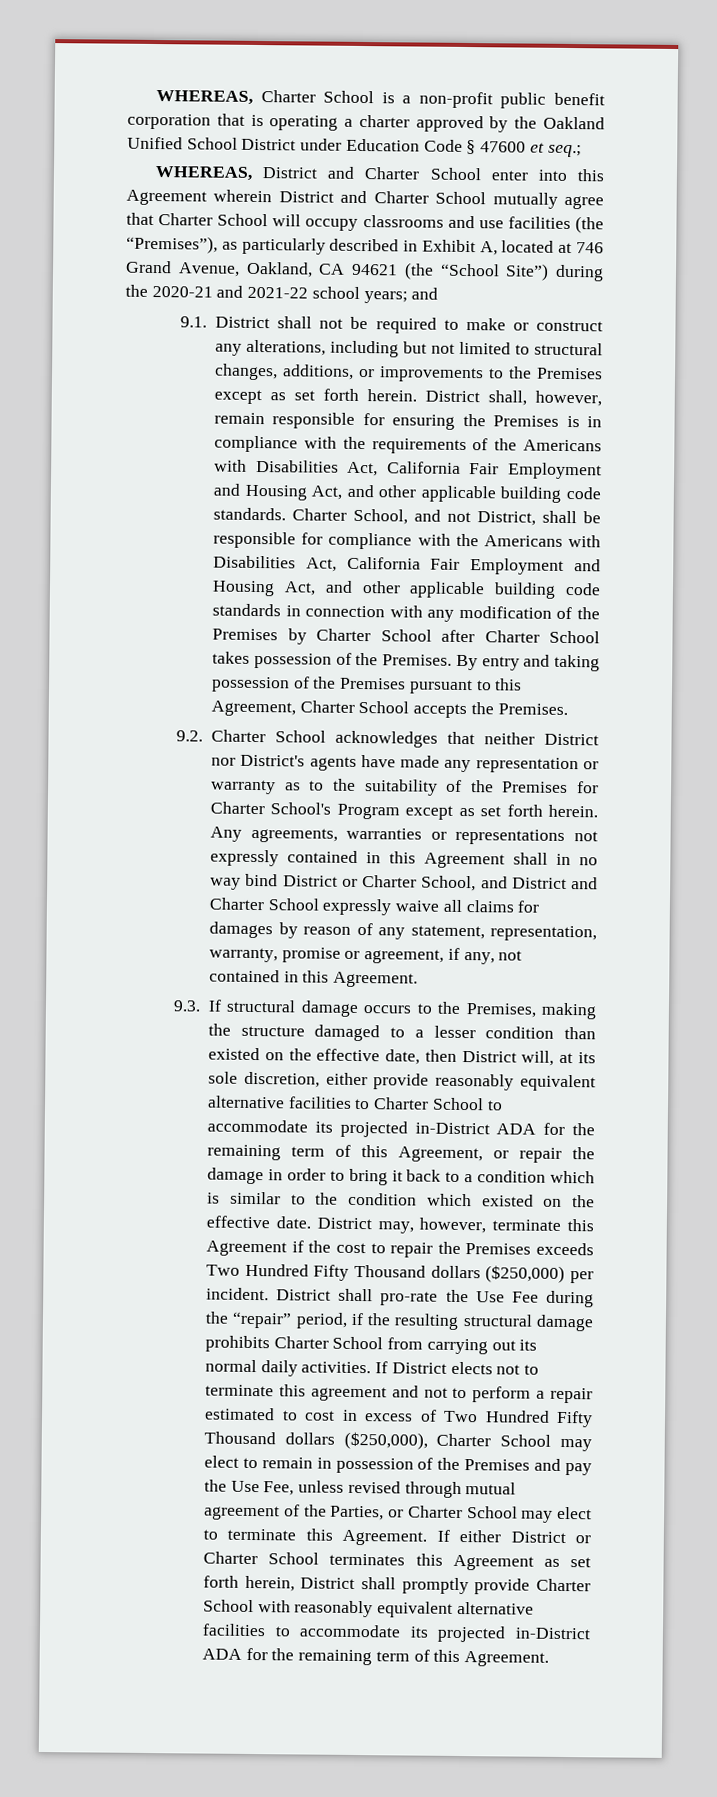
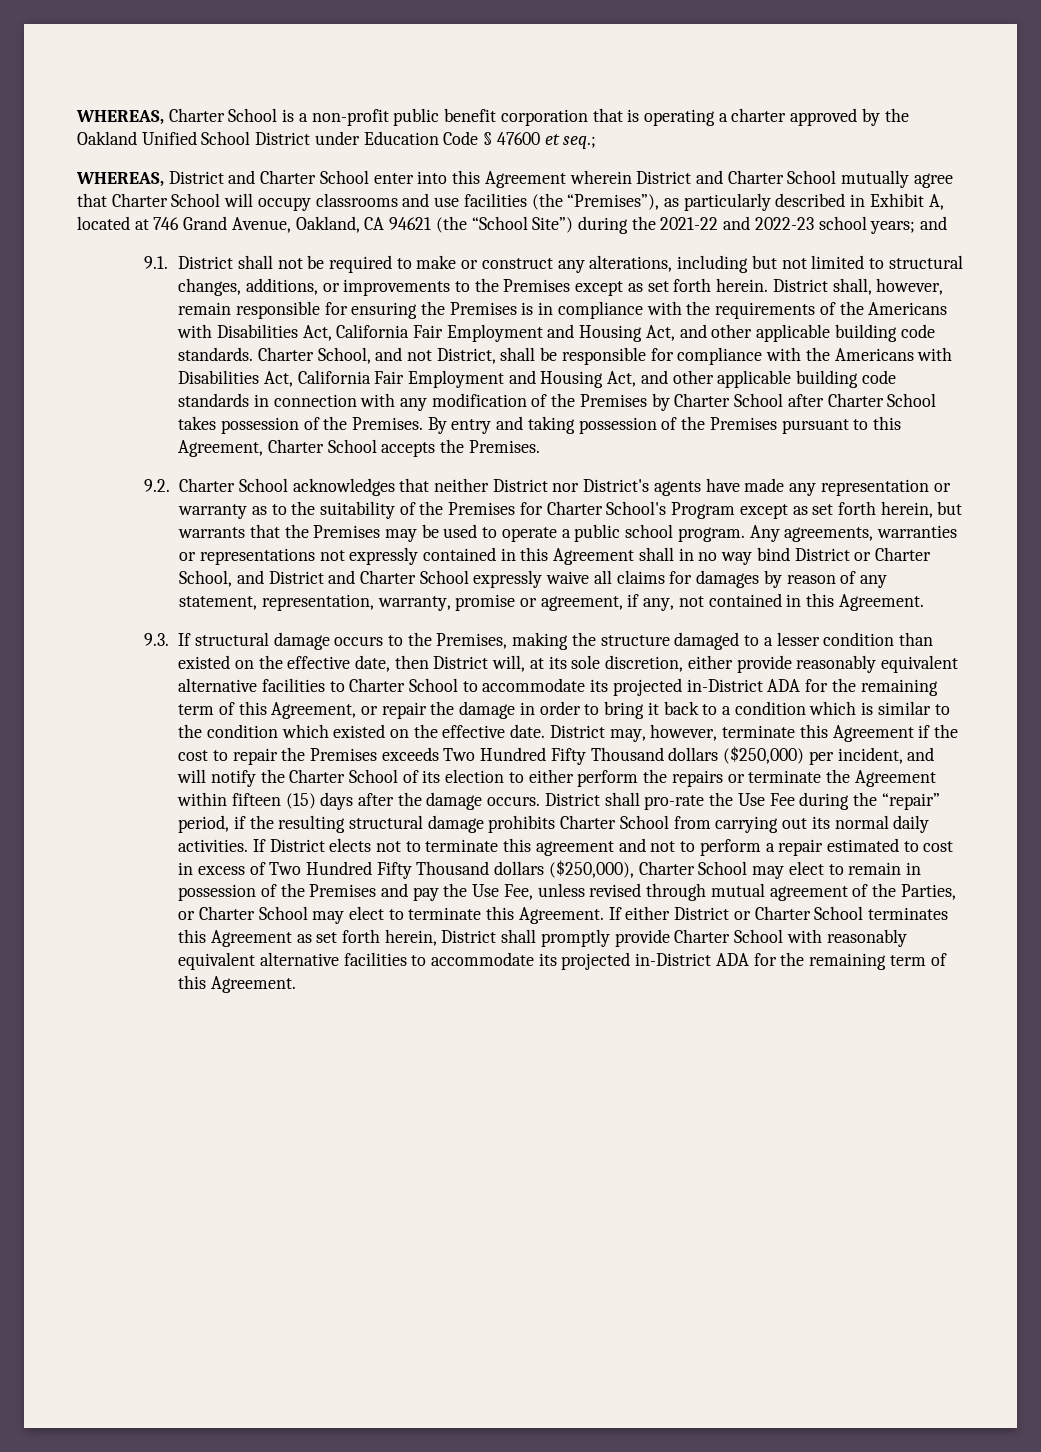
[151,285,309,299] 2020-21 and 2021-22 -> [660,216,814,230] 2021-22 and 2022-23
[548,804,599,818] herein. -> [880,501,963,518] [178,524,745,542] herein, but warrants that the Premises may be used to operate a public school program.
[206,1287,270,1301] incident. -> [837,747,935,764] [177,769,936,787] [177,792,541,810] incident, and will notify the Charter School of its election to either perform the repairs or terminate the Agreement within fifteen (15) days after the damage occurs.

